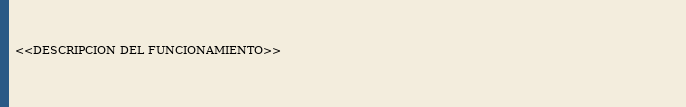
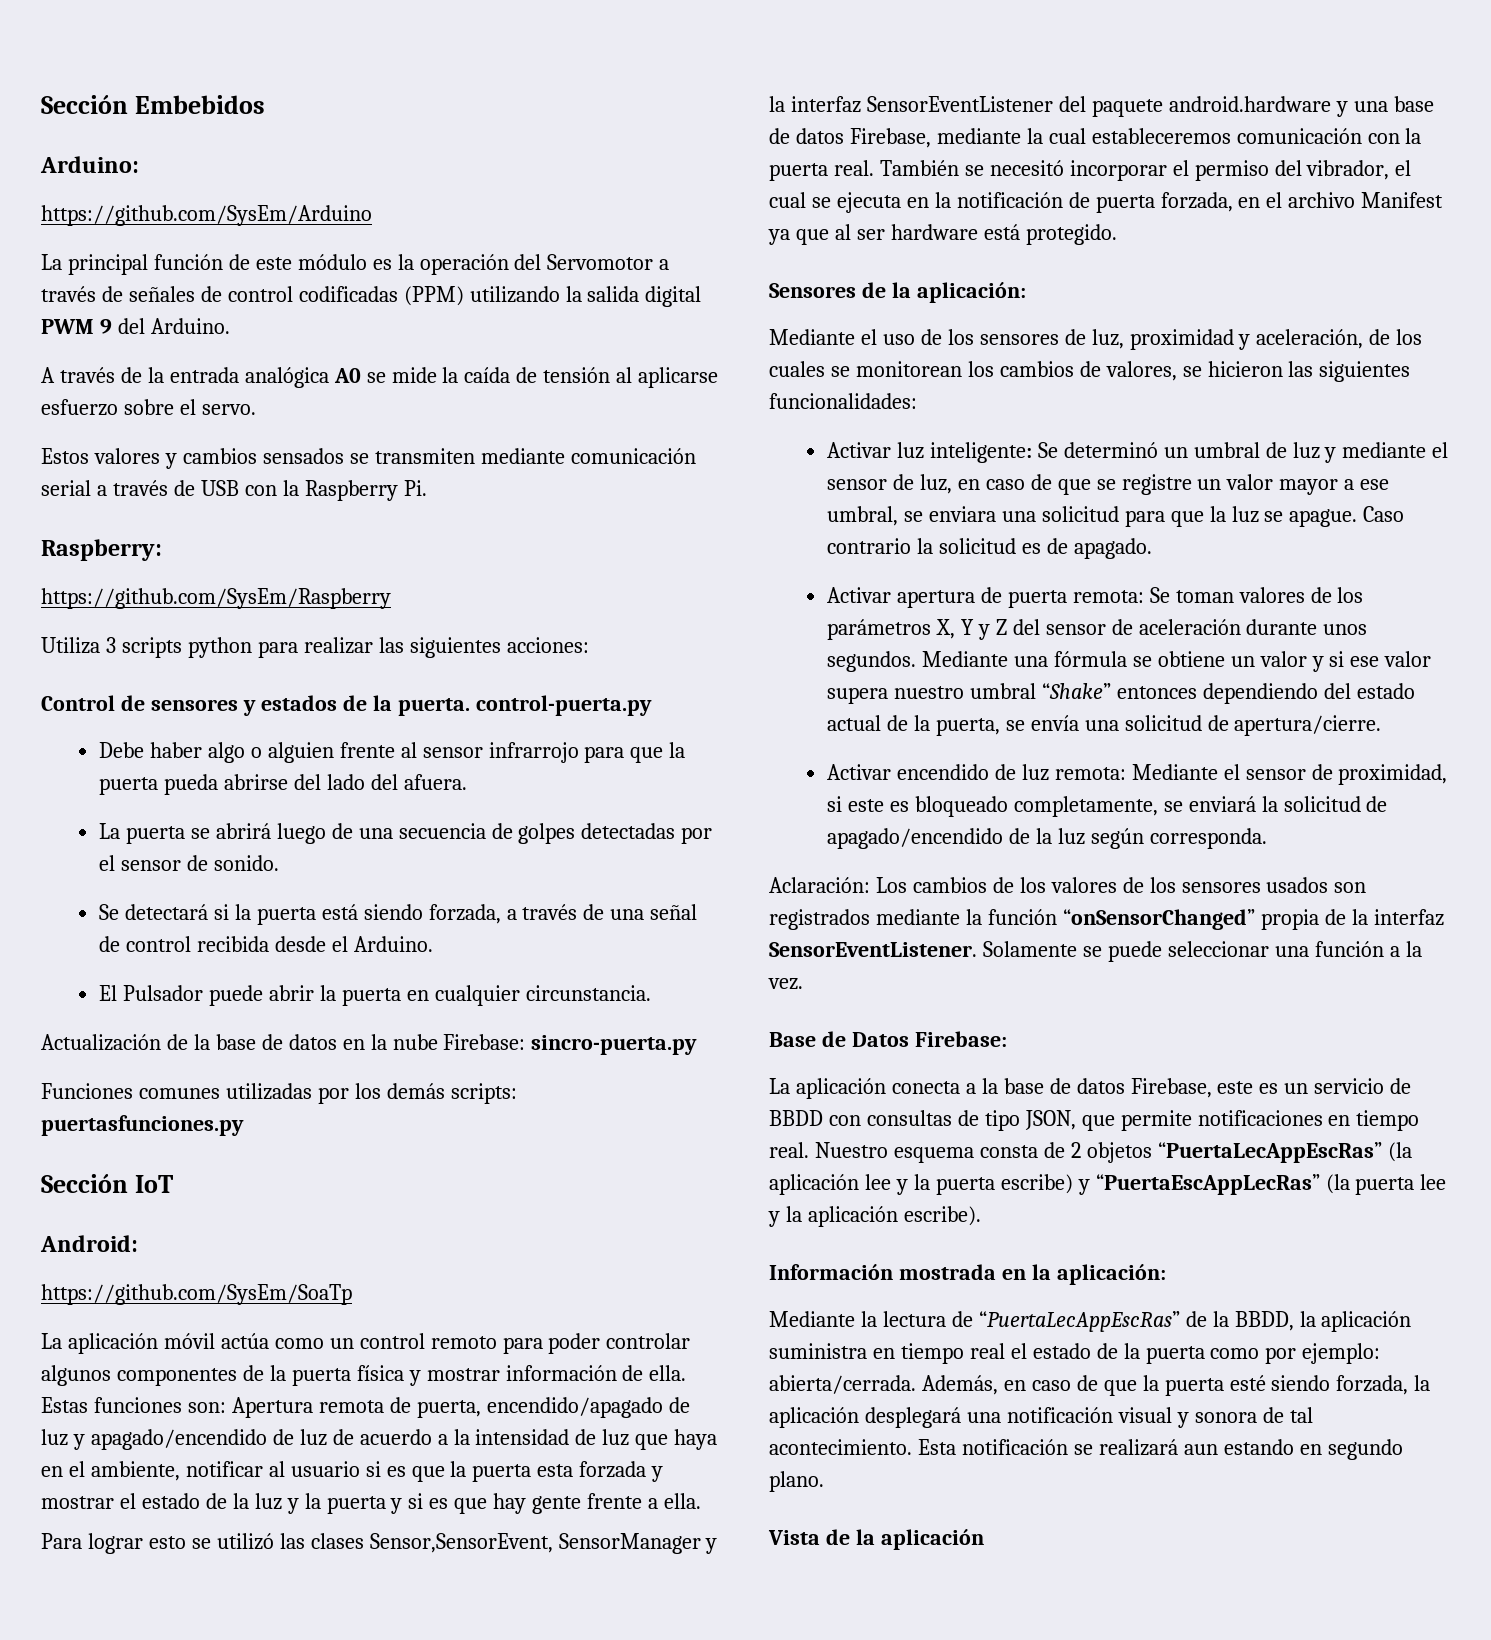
[15,46,281,54] <<DESCRIPCION DEL FUNCIONAMIENTO>> -> [41,95,265,114] [40,156,139,173] [41,205,372,226] [41,254,670,275] [41,286,702,307] [41,318,230,334] [41,367,719,388] [41,399,256,416] [41,448,696,469] [41,480,427,501] [41,539,162,561] [41,588,391,609] [41,637,589,658] [41,695,652,716] [99,742,686,763] [99,774,467,795] [99,823,713,844] [99,855,279,871] [99,904,698,925] [99,936,433,952] [99,985,651,1006] [41,1034,698,1055] [41,1083,517,1104] [41,1115,244,1136] [41,1174,173,1193] [40,1235,138,1252] [41,1284,352,1305] [41,1333,691,1354] [41,1365,687,1386] [41,1397,690,1418] [41,1429,718,1450] [41,1461,664,1482] [41,1493,701,1514] [41,1533,718,1554] [769,96,1434,117] [769,128,1422,148] [769,160,1412,181] [769,192,1444,213] [768,224,1117,245] [769,282,1026,303] [769,329,1423,350] [769,361,1411,382] [769,393,917,409] [827,442,1449,463] [827,474,1390,495] [827,506,1405,527] [827,538,1152,559] [827,587,1364,608] [827,619,1368,640] [827,651,1432,672] [827,683,1415,704] [827,715,1382,736] [827,764,1448,785] [827,796,1388,817] [827,828,1267,849] [769,877,1367,893] [769,909,1444,930] [769,941,1422,962] [768,978,803,990] [769,1031,1007,1047] [769,1078,1412,1099] [769,1110,1420,1131] [769,1142,1412,1163] [769,1174,1447,1195] [768,1206,981,1227] [769,1264,1166,1285] [769,1311,1412,1332] [769,1343,1381,1364] [769,1375,1431,1396] [769,1407,1313,1428] [769,1439,1403,1460] [769,1471,824,1492] [768,1529,984,1550] Sección Embebidos // Arduino: // https://github.com/SysEm/Arduino // La principal función de este módulo es la operación del Servomotor a través de señales de control codificadas (PPM) utilizando la salida digital PWM 9 del Arduino. // A través de la entrada analógica A0 se mide la caída de tensión al aplicarse esfuerzo sobre el servo. // Estos valores y cambios sensados se transmiten mediante comunicación serial a través de USB con la Raspberry Pi. // Raspberry: // https://github.com/SysEm/Raspberry // Utiliza 3 scripts python para realizar las siguientes acciones: // Control de sensores y estados de la puerta. control-puerta.py // Debe haber algo o alguien frente al sensor infrarrojo para que la puerta pueda abrirse del lado del afuera. // La puerta se abrirá luego de una secuencia de golpes detectadas por el sensor de sonido. // Se detectará si la puerta está siendo forzada, a través de una señal de control recibida desde el Arduino. // El Pulsador puede abrir la puerta en cualquier circunstancia. // Actualización de la base de datos en la nube Firebase: sincro-puerta.py // Funciones comunes utilizadas por los demás scripts: puertasfunciones.py // Sección IoT // Android: // https://github.com/SysEm/SoaTp // La aplicación móvil actúa como un control remoto para poder controlar algunos componentes de la puerta física y mostrar información de ella. Estas funciones son: Apertura remota de puerta, encendido/apagado de luz y apagado/encendido de luz de acuerdo a la intensidad de luz que haya en el ambiente, notificar al usuario si es que la puerta esta forzada y mostrar el estado de la luz y la puerta y si es que hay gente frente a ella. // Para lograr esto se utilizó las clases Sensor,SensorEvent, SensorManager y la interfaz SensorEventListener del paquete android.hardware y una base de datos Firebase, mediante la cual estableceremos comunicación con la puerta real. También se necesitó incorporar el permiso del vibrador, el cual se ejecuta en la notificación de puerta forzada, en el archivo Manifest ya que al ser hardware está protegido. // Sensores de la aplicación: // Mediante el uso de los sensores de luz, proximidad y aceleración, de los cuales se monitorean los cambios de valores, se hicieron las siguientes funcionalidades: // Activar luz inteligente: Se determinó un umbral de luz y mediante el sensor de luz, en caso de que se registre un valor mayor a ese umbral, se enviara una solicitud para que la luz se apague. Caso contrario la solicitud es de apagado. // Activar apertura de puerta remota: Se toman valores de los parámetros X, Y y Z del sensor de aceleración durante unos segundos. Mediante una fórmula se obtiene un valor y si ese valor supera nuestro umbral “Shake” entonces dependiendo del estado actual de la puerta, se envía una solicitud de apertura/cierre. // Activar encendido de luz remota: Mediante el sensor de proximidad, si este es bloqueado completamente, se enviará la solicitud de apagado/encendido de la luz según corresponda. // Aclaración: Los cambios de los valores de los sensores usados son registrados mediante la función “onSensorChanged” propia de la interfaz SensorEventListener. Solamente se puede seleccionar una función a la vez. // Base de Datos Firebase: // La aplicación conecta a la base de datos Firebase, este es un servicio de BBDD con consultas de tipo JSON, que permite notificaciones en tiempo real. Nuestro esquema consta de 2 objetos “PuertaLecAppEscRas” (la aplicación lee y la puerta escribe) y “PuertaEscAppLecRas” (la puerta lee y la aplicación escribe). // Información mostrada en la aplicación: // Mediante la lectura de “PuertaLecAppEscRas” de la BBDD, la aplicación suministra en tiempo real el estado de la puerta como por ejemplo: abierta/cerrada. Además, en caso de que la puerta esté siendo forzada, la aplicación desplegará una notificación visual y sonora de tal acontecimiento. Esta notificación se realizará aun estando en segundo plano. // Vista de la aplicación

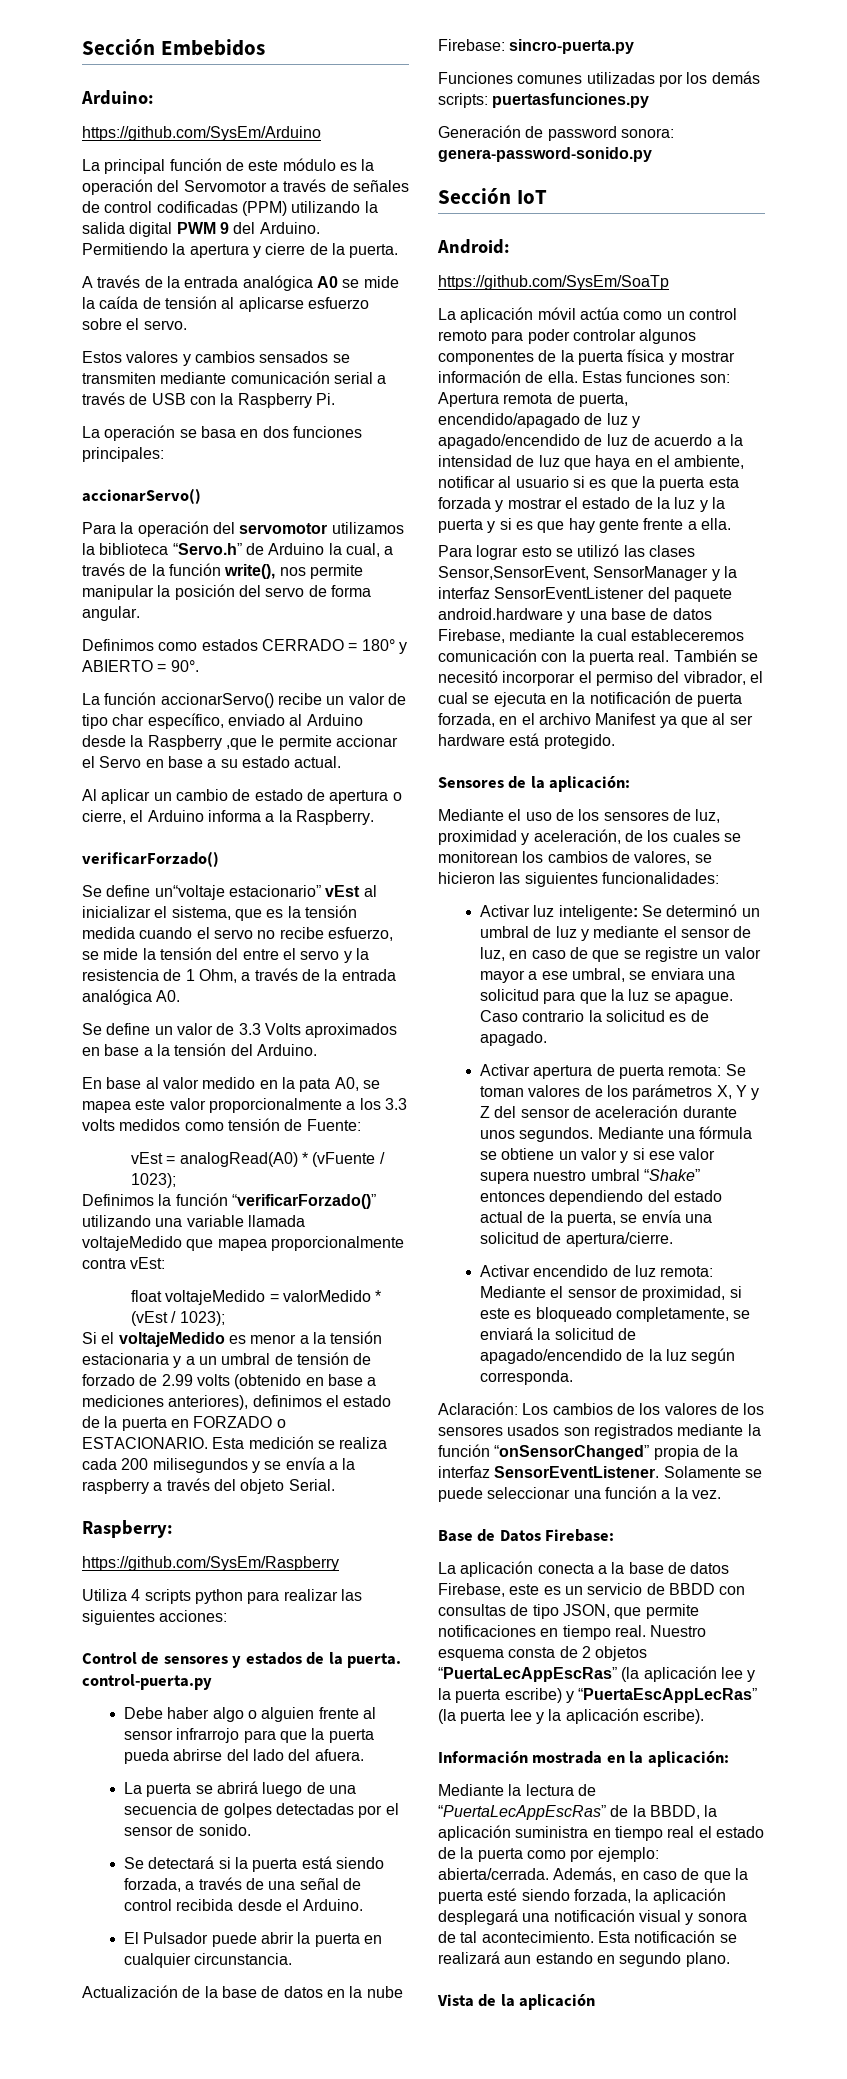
(230, 326) none -> [82,243,399,258] Permitiendo la apertura y cierre de la puerta.
(427, 488) none -> [82,425,362,441] [82,447,164,462] [82,488,201,504] [82,521,404,537] [82,543,394,557] [82,563,363,579] [82,584,371,600] [82,606,140,621] [82,639,407,654] [82,660,199,672] [82,692,406,708] [82,713,363,729] [82,735,398,750] [82,756,342,768] [82,789,402,804] [82,810,374,825] [82,851,219,867] [82,885,377,900] [82,905,357,921] [82,927,393,941] [82,947,369,963] [82,968,396,983] [82,989,181,1005] [82,1023,398,1038] [82,1043,317,1056] [82,1077,380,1092] [82,1098,407,1113] [82,1118,361,1131] [131,1152,385,1167] [131,1173,177,1188] [82,1193,376,1209] [82,1215,305,1227] [82,1236,404,1251] [82,1257,166,1269] [131,1290,382,1305] [131,1311,225,1326] [82,1331,383,1347] [82,1352,372,1368] [82,1374,377,1389] [82,1395,392,1410] [82,1416,286,1431] [82,1436,388,1449] [82,1457,356,1473] [82,1478,335,1494] // La operación se basa en dos funciones principales: // accionarServo() // Para la operación del servomotor utilizamos la biblioteca “Servo.h” de Arduino la cual, a través de la función write(), nos permite manipular la posición del servo de forma angular. // Definimos como estados CERRADO = 180° y ABIERTO = 90°. // La función accionarServo() recibe un valor de tipo char específico, enviado al Arduino desde la Raspberry ,que le permite accionar el Servo en base a su estado actual. // Al aplicar un cambio de estado de apertura o cierre, el Arduino informa a la Raspberry. // verificarForzado() // Se define un“voltaje estacionario” vEst al inicializar el sistema, que es la tensión medida cuando el servo no recibe esfuerzo, se mide la tensión del entre el servo y la resistencia de 1 Ohm, a través de la entrada analógica A0. // Se define un valor de 3.3 Volts aproximados en base a la tensión del Arduino. // En base al valor medido en la pata A0, se mapea este valor proporcionalmente a los 3.3 volts medidos como tensión de Fuente: // vEst = analogRead(A0) * (vFuente / 1023); // Definimos la función “verificarForzado()” utilizando una variable llamada voltajeMedido que mapea proporcionalmente contra vEst: // float voltajeMedido = valorMedido * (vEst / 1023); // Si el voltajeMedido es menor a la tensión estacionaria y a un umbral de tensión de forzado de 2.99 volts (obtenido en base a mediciones anteriores), definimos el estado de la puerta en FORZADO o ESTACIONARIO. Esta medición se realiza cada 200 milisegundos y se envía a la raspberry a través del objeto Serial.
[105,637,116,653] 3 -> [131,1589,141,1601] 4
(244, 1125) none -> [438,125,674,141] [438,147,652,162] // Generación de password sonora: genera-password-sonido.py

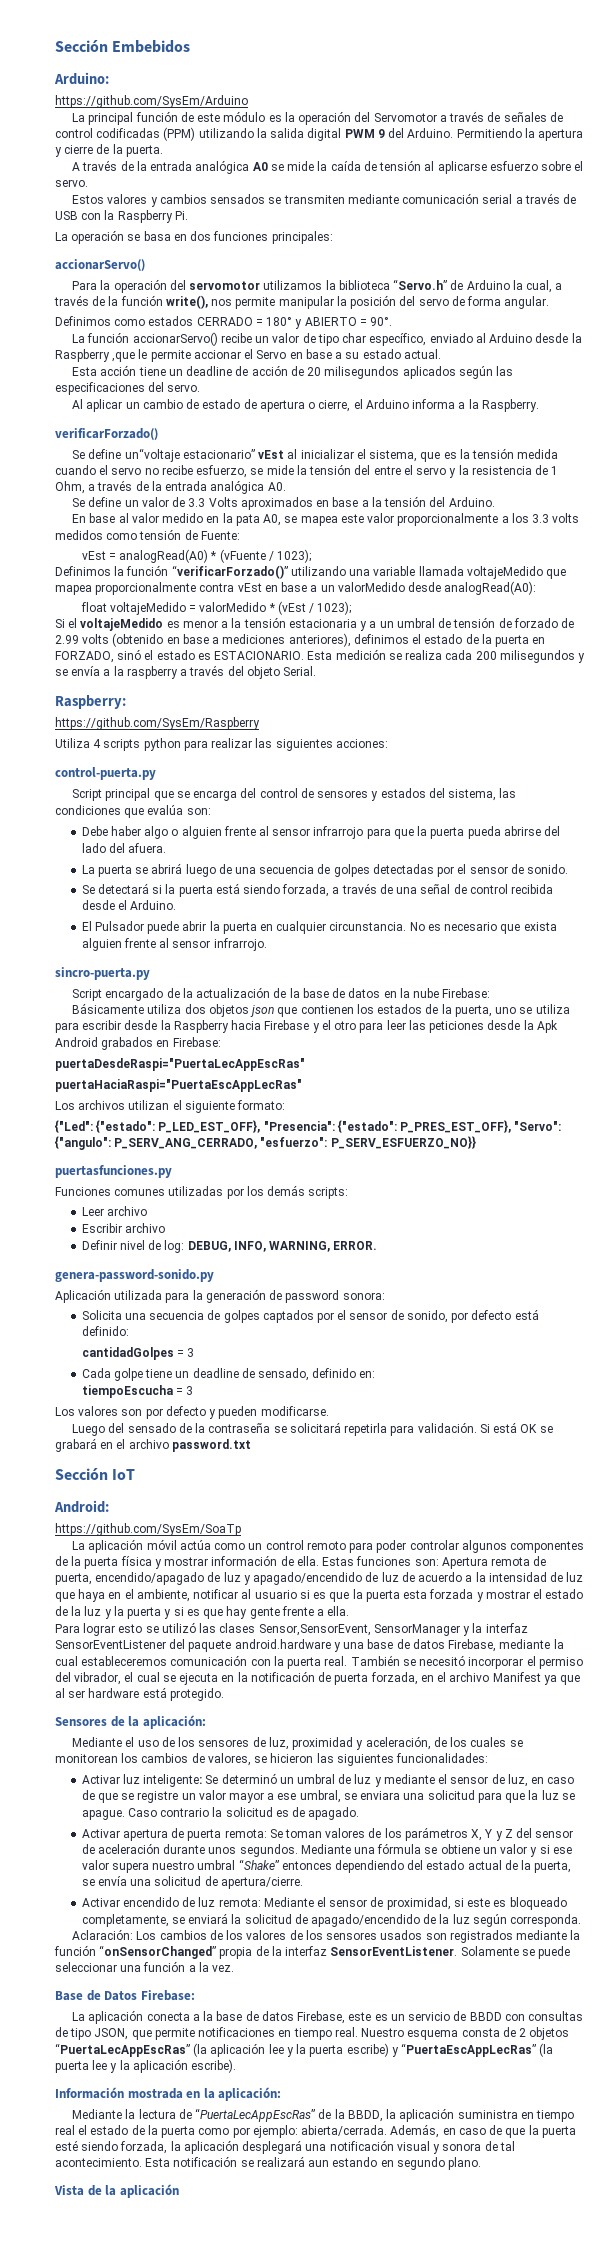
(342, 762) none -> [72,365,514,379] [55,382,201,395] // Esta acción tiene un deadline de acción de 20 milisegundos aplicados según las especificaciones del servo.
[130,1257,166,1269] vEst: -> [237,581,537,595] vEst en base a un valorMedido desde analogRead(A0):
[193,1416,286,1428] FORZADO o -> [55,649,211,663] FORZADO, sinó el estado es
[82,1652,402,1668] [82,1674,212,1690] Control de sensores y estados de la puerta. control-puerta.py -> [55,767,156,780] [72,788,517,801] [55,805,211,818] control-puerta.py // Script principal que se encarga del control de sensores y estados del sistema, las condiciones que evalúa son:
[82,1985,178,1998] // Actualización -> [409,922,557,934] [81,938,267,951] [55,967,150,980] [72,987,271,1001] No es necesario que exista alguien frente al sensor infrarrojo. // sincro-puerta.py // Script encargado de la actualización
[509,39,635,54] sincro-puerta.py -> [72,1003,570,1017] [55,1020,558,1033] [55,1037,221,1050] [55,1058,305,1071] [55,1079,302,1092] [55,1100,286,1113] [54,1120,562,1133] [54,1136,476,1150] [55,1165,172,1178] // Básicamente utiliza dos objetos json que contienen los estados de la puerta, uno se utiliza para escribir desde la Raspberry hacia Firebase y el otro para leer las peticiones desde la Apk Android grabados en Firebase: // puertaDesdeRaspi="PuertaLecAppEscRas" // puertaHaciaRaspi="PuertaEscAppLecRas" // Los archivos utilizan el siguiente formato: // {"Led": {"estado": P_LED_EST_OFF}, "Presencia": {"estado": P_PRES_EST_OFF}, "Servo": {"angulo": P_SERV_ANG_CERRADO, "esfuerzo": P_SERV_ESFUERZO_NO}} // puertasfunciones.py
[492,93,650,108] [438,125,674,141] [438,147,652,162] puertasfunciones.py // Generación de password sonora: genera-password-sonido.py -> [81,1206,147,1216] [81,1223,165,1233] [81,1240,378,1253] [55,1269,214,1282] [55,1289,385,1303] [81,1309,539,1323] [81,1326,129,1336] [81,1347,195,1360] [81,1368,376,1381] [81,1385,194,1398] [55,1406,329,1419] [72,1422,553,1436] [55,1438,251,1452] // Leer archivo // Escribir archivo // Definir nivel de log: DEBUG, INFO, WARNING, ERROR. // genera-password-sonido.py // Aplicación utilizada para la generación de password sonora: // Solicita una secuencia de golpes captados por el sensor de sonido, por defecto está definido: // cantidadGolpes = 3 // Cada golpe tiene un deadline de sensado, definido en: // tiempoEscucha = 3 // Los valores son por defecto y pueden modificarse. // Luego del sensado de la contraseña se solicitará repetirla para validación. Si está OK se grabará en el archivo password.txt

